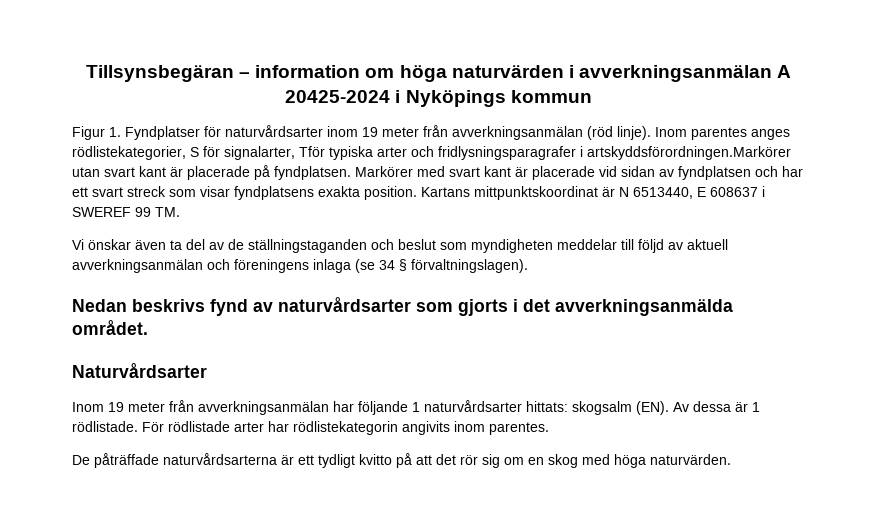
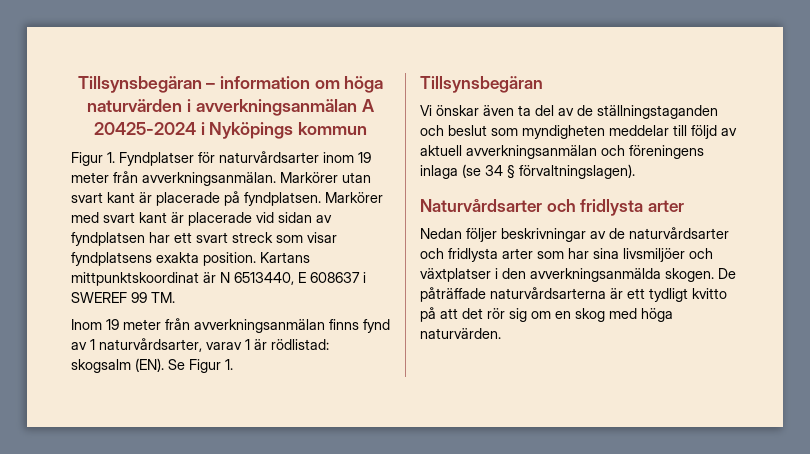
[452,126,790,140] [72,146,791,160] avverkningsanmälan (röd linje). Inom parentes anges rödlistekategorier, S för signalarter, Tför typiska arter och fridlysningsparagrafer i artskyddsförordningen.Markörer -> [142,172,338,186] avverkningsanmälan. Markörer
[755,166,778,177] och -> (145, 239) none
(180, 212) none -> [71,318,390,333] [71,338,329,352] [71,358,233,373] [420,76,543,93] // Inom 19 meter från avverkningsanmälan finns fynd av 1 naturvårdsarter, varav 1 är rödlistad: skogsalm (EN). Se Figur 1. // Tillsynsbegäran
[72,297,733,316] [72,320,148,335] [72,363,207,378] [72,400,760,415] [72,421,549,435] Nedan beskrivs fynd av naturvårdsarter som gjorts i det avverkningsanmälda området. // Naturvårdsarter // Inom 19 meter från avverkningsanmälan har följande 1 naturvårdsarter hittats: skogsalm (EN). Av dessa är 1 rödlistade. För rödlistade arter har rödlistekategorin angivits inom parentes. // -> [420,198,684,216] [420,227,729,242] [420,248,713,262] [420,268,714,282] Naturvårdsarter och fridlysta arter // Nedan följer beskrivningar av de naturvårdsarter och fridlysta arter som har sina livsmiljöer och växtplatser i den avverkningsanmälda skogen.

